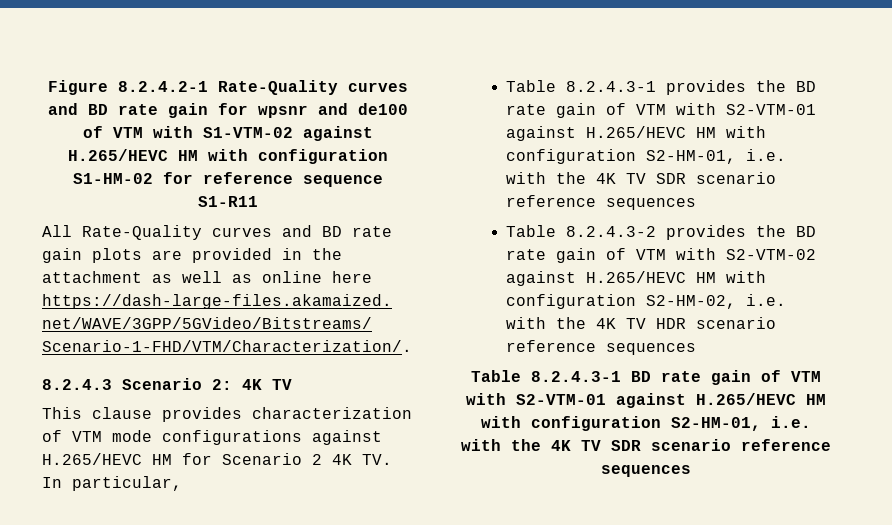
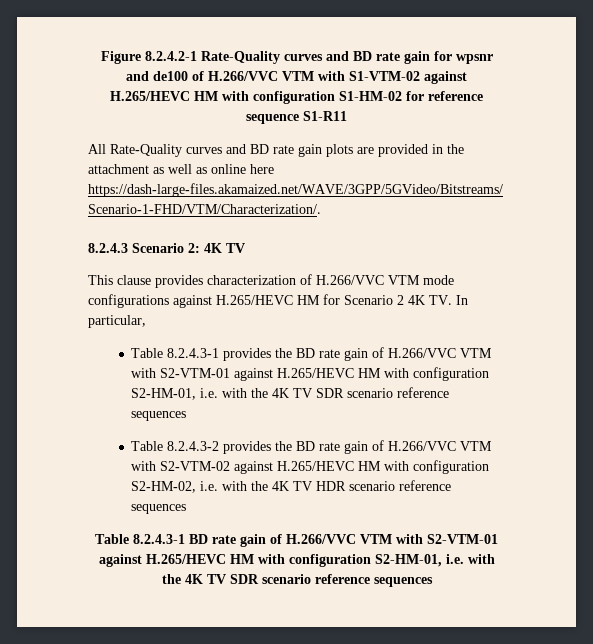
(103, 132) none -> [208,71,278,81] H.266/VVC
(62, 436) none -> [316,275,384,285] H.266/VVC
(627, 109) none -> [388,348,457,358] H.266/VVC
(627, 254) none -> [388,441,457,451] H.266/VVC
(781, 376) none -> [286,534,356,544] H.266/VVC

